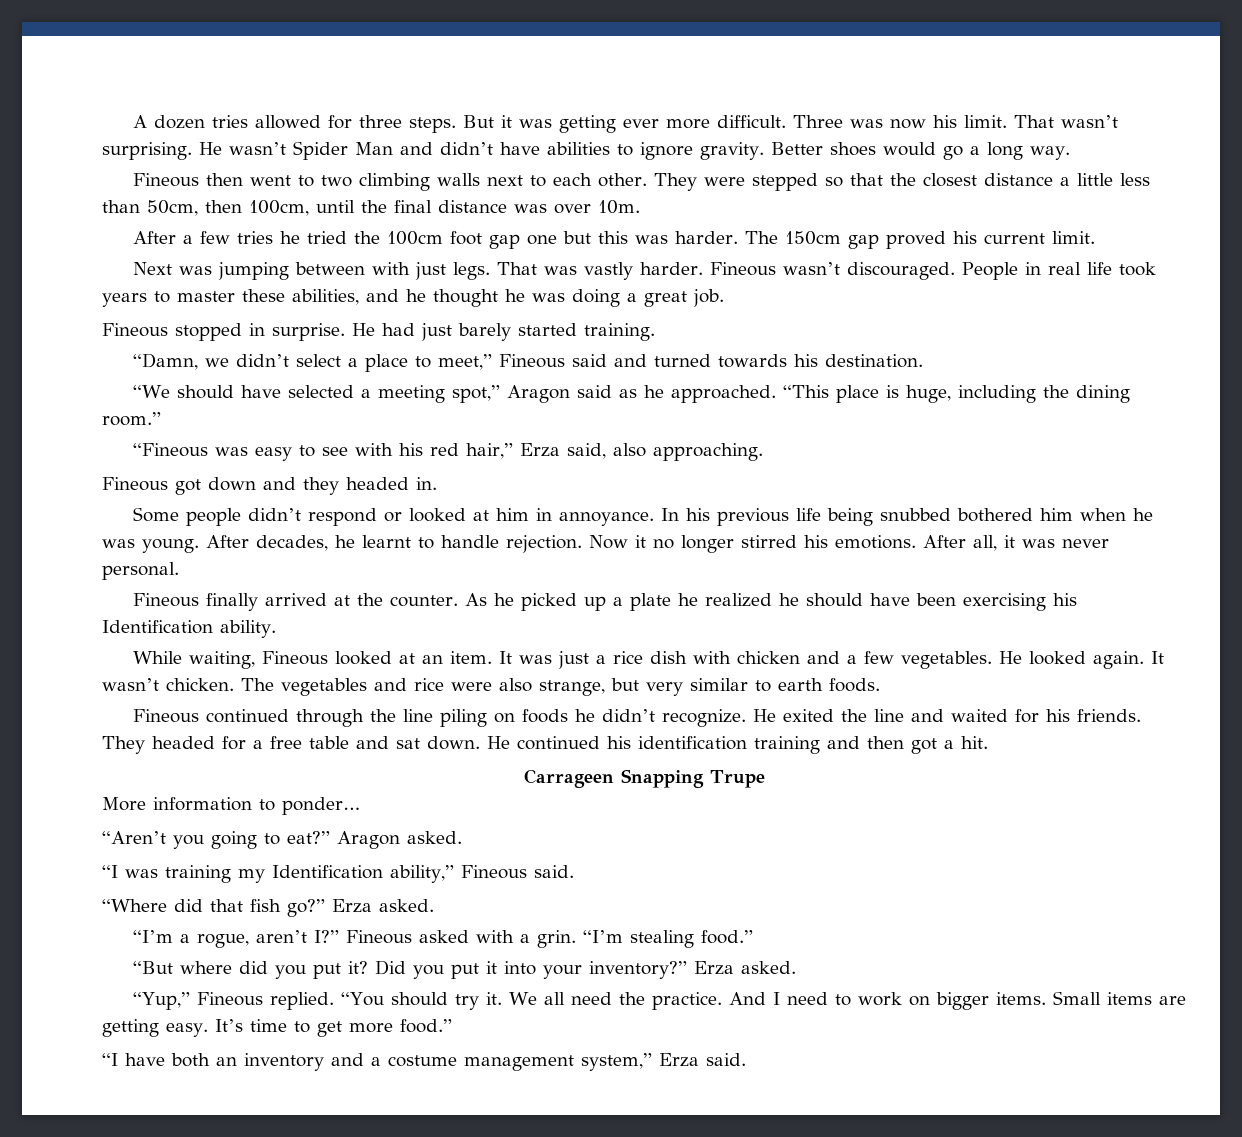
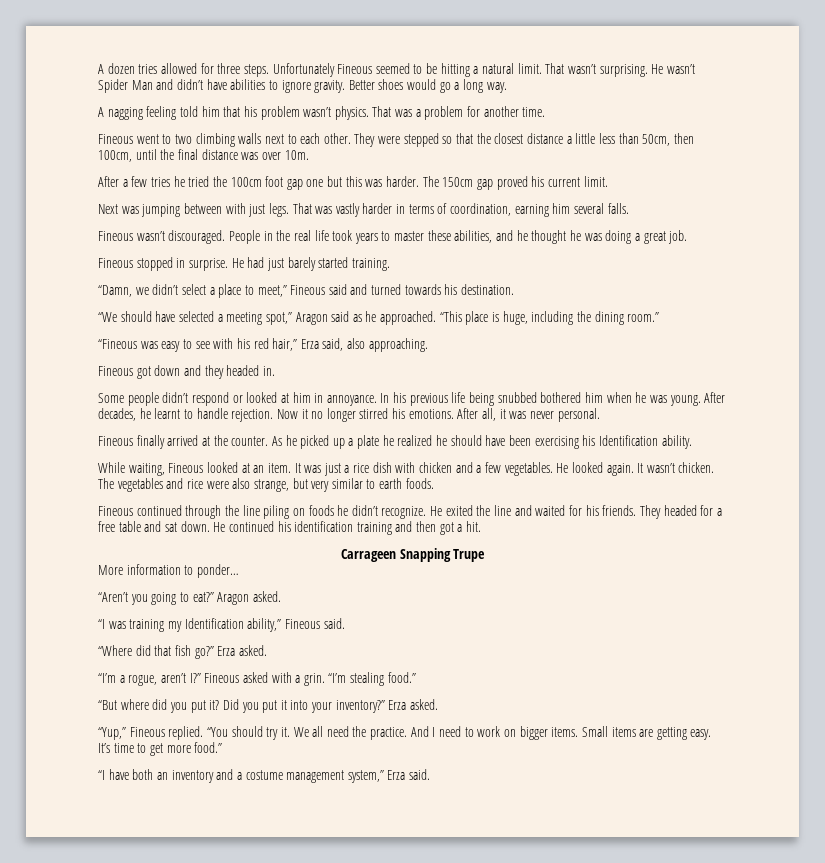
[462,115,957,133] But it was getting ever more difficult. Three was now his -> [272,63,515,77] Unfortunately Fineous seemed to be hitting a natural
[132,173,243,187] // Fineous then -> [98,106,546,120] [98,134,133,144] // A nagging feeling told him that his problem wasn’t physics. That was a problem for another time. // Fineous
[639,262,703,275] harder. -> [362,203,629,217] harder in terms of coordination, earning him several falls. //
(1041, 268) none -> [276,230,291,241] the

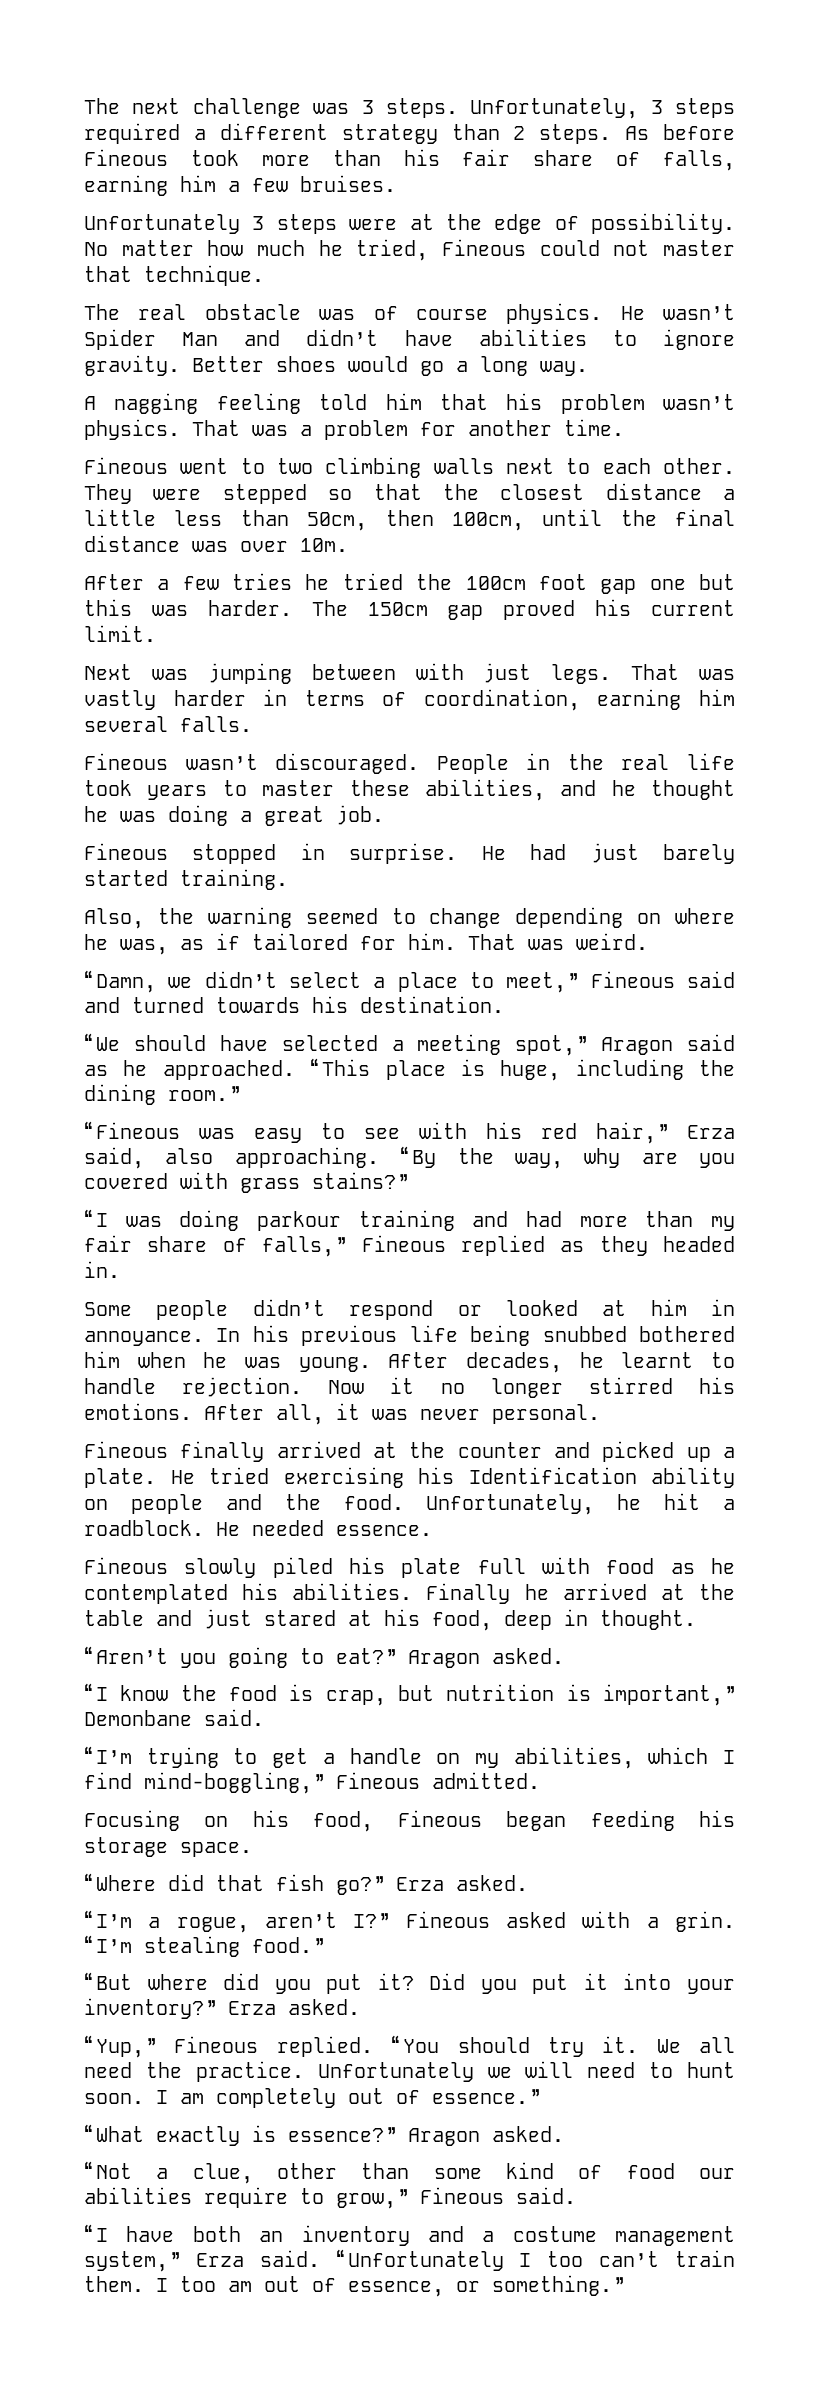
[98,63,648,77] A dozen tries allowed for three steps. Unfortunately Fineous seemed to be hitting a natural limit. That wasn’t surprising. -> [84,98,735,119] [84,123,735,144] [84,149,735,171] [84,175,396,196] [84,213,735,234] [84,239,735,261] [84,265,264,286] [84,303,603,324] The next challenge was 3 steps. Unfortunately, 3 steps required a different strategy than 2 steps. As before Fineous took more than his fair share of falls, earning him a few bruises. // Unfortunately 3 steps were at the edge of possibility. No matter how much he tried, Fineous could not master that technique. // The real obstacle was of course physics.
(390, 264) none -> [84,907,735,929] [84,933,648,955] // Also, the warning seemed to change depending on where he was, as if tailored for him. That was weird.
[98,365,201,379] // Fineous got down and -> [400,1146,735,1169] [84,1172,408,1193] [84,1209,735,1231] [84,1235,585,1257] “By the way, why are you covered with grass stains?” // “I was doing parkour training and had more than my fair share of falls,” Fineous replied as
[231,435,692,449] [98,462,715,476] [98,478,434,492] [98,505,722,519] [98,521,482,535] [340,548,486,562] [98,564,239,578] counter. As he picked up a plate he realized he should have been exercising his Identification ability. // While waiting, Fineous looked at an item. It was just a rice dish with chicken and a few vegetables. He looked again. It wasn’t chicken. The vegetables and rice were also strange, but very similar to earth foods. // Fineous continued through the line piling on foods he didn’t recognize. He exited the line and waited for his friends. They headed for a free table and sat down. He continued his identification training and then got a hit. // Carrageen Snapping Trupe // More information to ponder… -> [457,1441,735,1462] [84,1467,735,1488] [84,1493,735,1515] [84,1520,432,1536] [84,1557,735,1578] [84,1583,735,1604] [84,1609,696,1631] counter and picked up a plate. He tried exercising his Identification ability on people and the food. Unfortunately, he hit a roadblock. He needed essence. // Fineous slowly piled his plate full with food as he contemplated his abilities. Finally he arrived at the table and just stared at his food, deep in thought.
[108,618,345,632] was training my Identification ability,” Fineous said. -> [120,1684,735,1706] [84,1709,264,1726] [84,1746,735,1769] [84,1772,540,1794] [84,1810,736,1832] [84,1837,252,1857] know the food is crap, but nutrition is important,” Demonbane said. // “I’m trying to get a handle on my abilities, which I find mind-boggling,” Fineous admitted. // Focusing on his food, Fineous began feeding his storage space.
[410,726,712,740] [98,742,223,756] And I need to work on bigger items. Small items are getting easy. It’s time to get more food.” -> [317,2061,735,2082] [84,2088,540,2108] [84,2124,564,2146] [84,2161,735,2184] [84,2187,576,2209] Unfortunately we will need to hunt soon. I am completely out of essence.” // “What exactly is essence?” Aragon asked. // “Not a clue, other than some kind of food our abilities require to grow,” Fineous said.
(431, 774) none -> [335,2249,735,2271] [84,2275,624,2297] “Unfortunately I too can’t train them. I too am out of essence, or something.”

